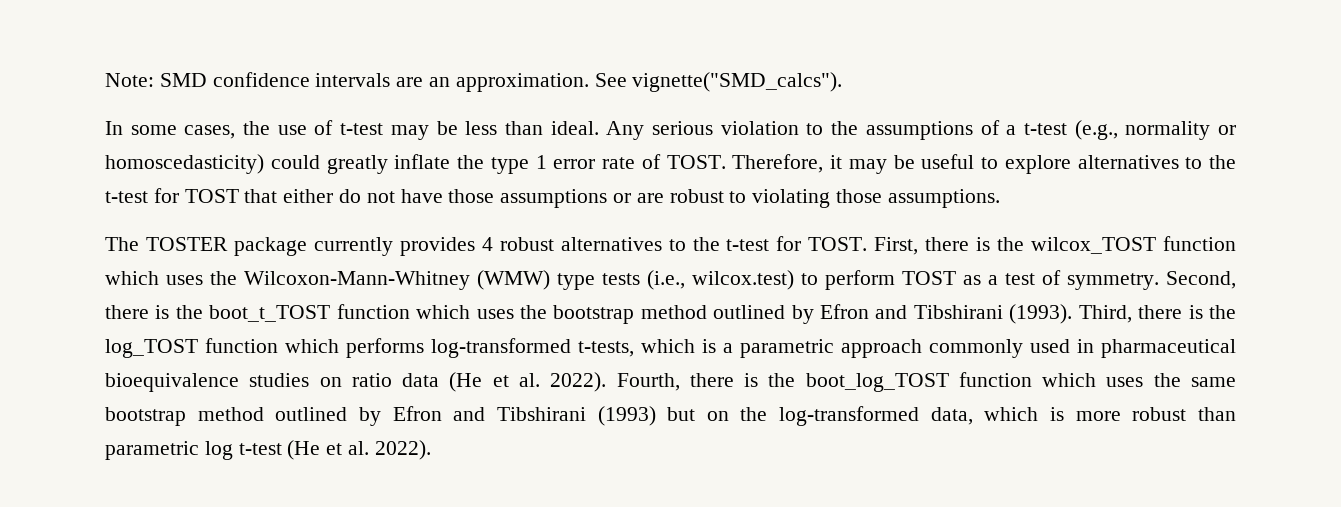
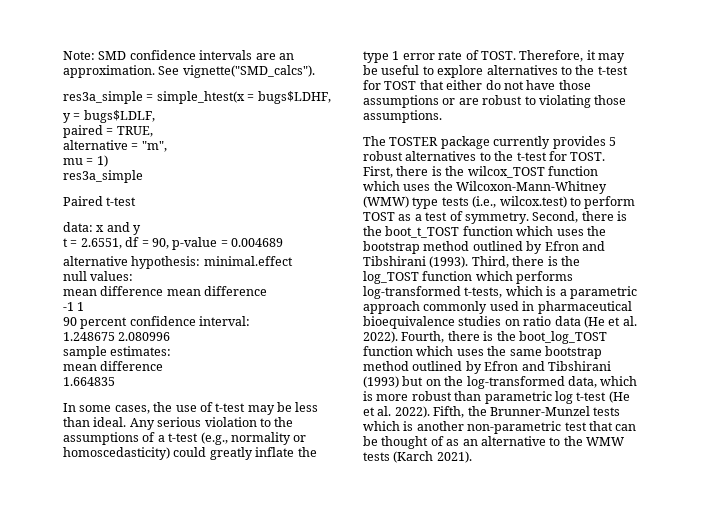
(843, 82) none -> [63,91,331,104] [63,110,155,123] [63,125,153,138] [63,140,167,152] [63,155,108,167] [63,170,143,183] [63,196,137,206] [63,222,142,235] [63,237,283,250] [63,256,293,269] [63,271,134,281] [63,286,268,296] [63,302,85,311] [63,316,251,329] [63,332,171,341] [63,346,172,359] [63,361,164,371] [63,377,115,386] // res3a_simple = simple_htest(x = bugs$LDHF, // y = bugs$LDLF, // paired = TRUE, // alternative = "m", // mu = 1) // res3a_simple // Paired t-test // data: x and y // t = 2.6551, df = 90, p-value = 0.004689 // alternative hypothesis: minimal.effect // null values: // mean difference mean difference // -1 1 // 90 percent confidence interval: // 1.248675 2.080996 // sample estimates: // mean difference // 1.664835
[481,237,493,251] 4 -> [608,137,616,146] 5
(431, 450) none -> [433,406,621,418] [363,421,637,434] [363,436,624,449] [363,451,472,463] Fifth, the Brunner-Munzel tests which is another non-parametric test that can be thought of as an alternative to the WMW tests (Karch 2021).

